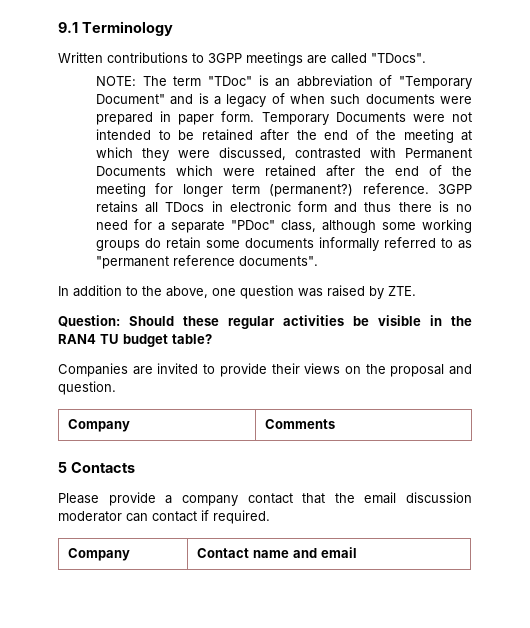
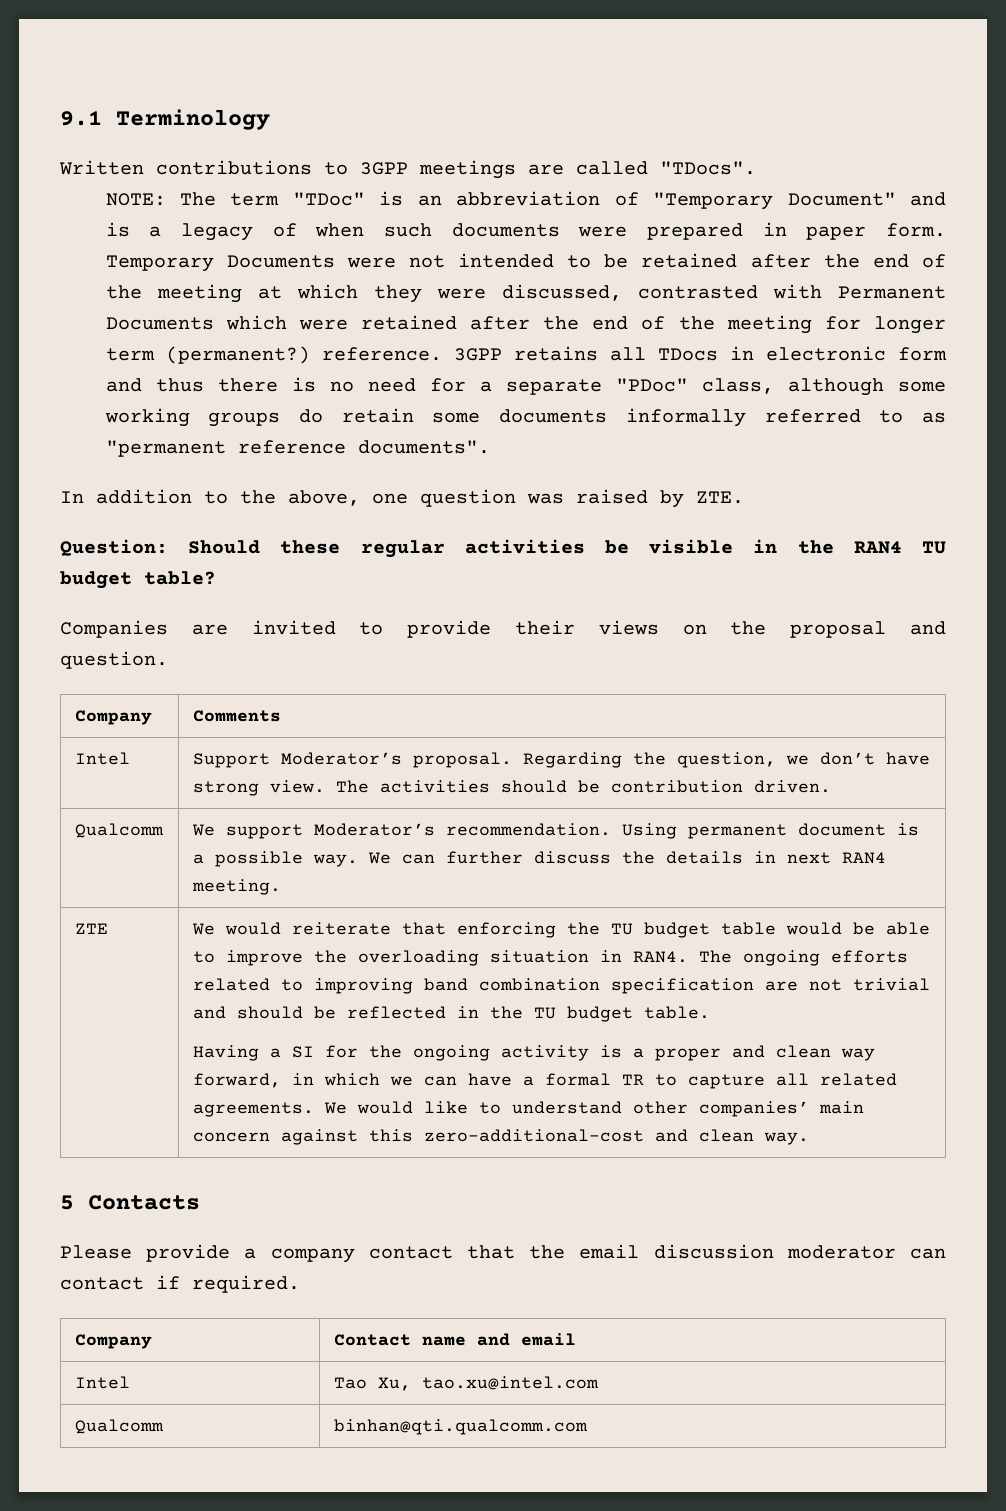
(336, 424) none -> [74,752,130,765] [192,752,930,768] [192,780,831,796] [74,823,164,838] [191,823,919,839] [192,851,886,867] [191,879,281,895] [74,923,108,934] [191,922,930,938] [192,950,908,966] [192,978,930,994] [192,1006,710,1022] [192,1045,875,1061] [192,1073,897,1089] [192,1101,864,1117] [192,1129,809,1145] // Intel | Support Moderator’s proposal. Regarding the question, we don’t have strong view. The activities should be contribution driven. // Qualcomm | We support Moderator’s recommendation. Using permanent document is a possible way. We can further discuss the details in next RAN4 meeting. // ZTE | We would reiterate that enforcing the TU budget table would be able to improve the overloading situation in RAN4. The ongoing efforts related to improving band combination specification are not trivial and should be reflected in the TU budget table. // Having a SI for the ongoing activity is a proper and clean way forward, in which we can have a formal TR to capture all related agreements. We would like to understand other companies’ main concern against this zero-additional-cost and clean way.
(358, 552) none -> [74,1376,130,1389] [333,1376,599,1391] [74,1419,164,1434] [333,1419,588,1435] // Intel | Tao Xu, tao.xu@intel.com // Qualcomm | binhan@qti.qualcomm.com

